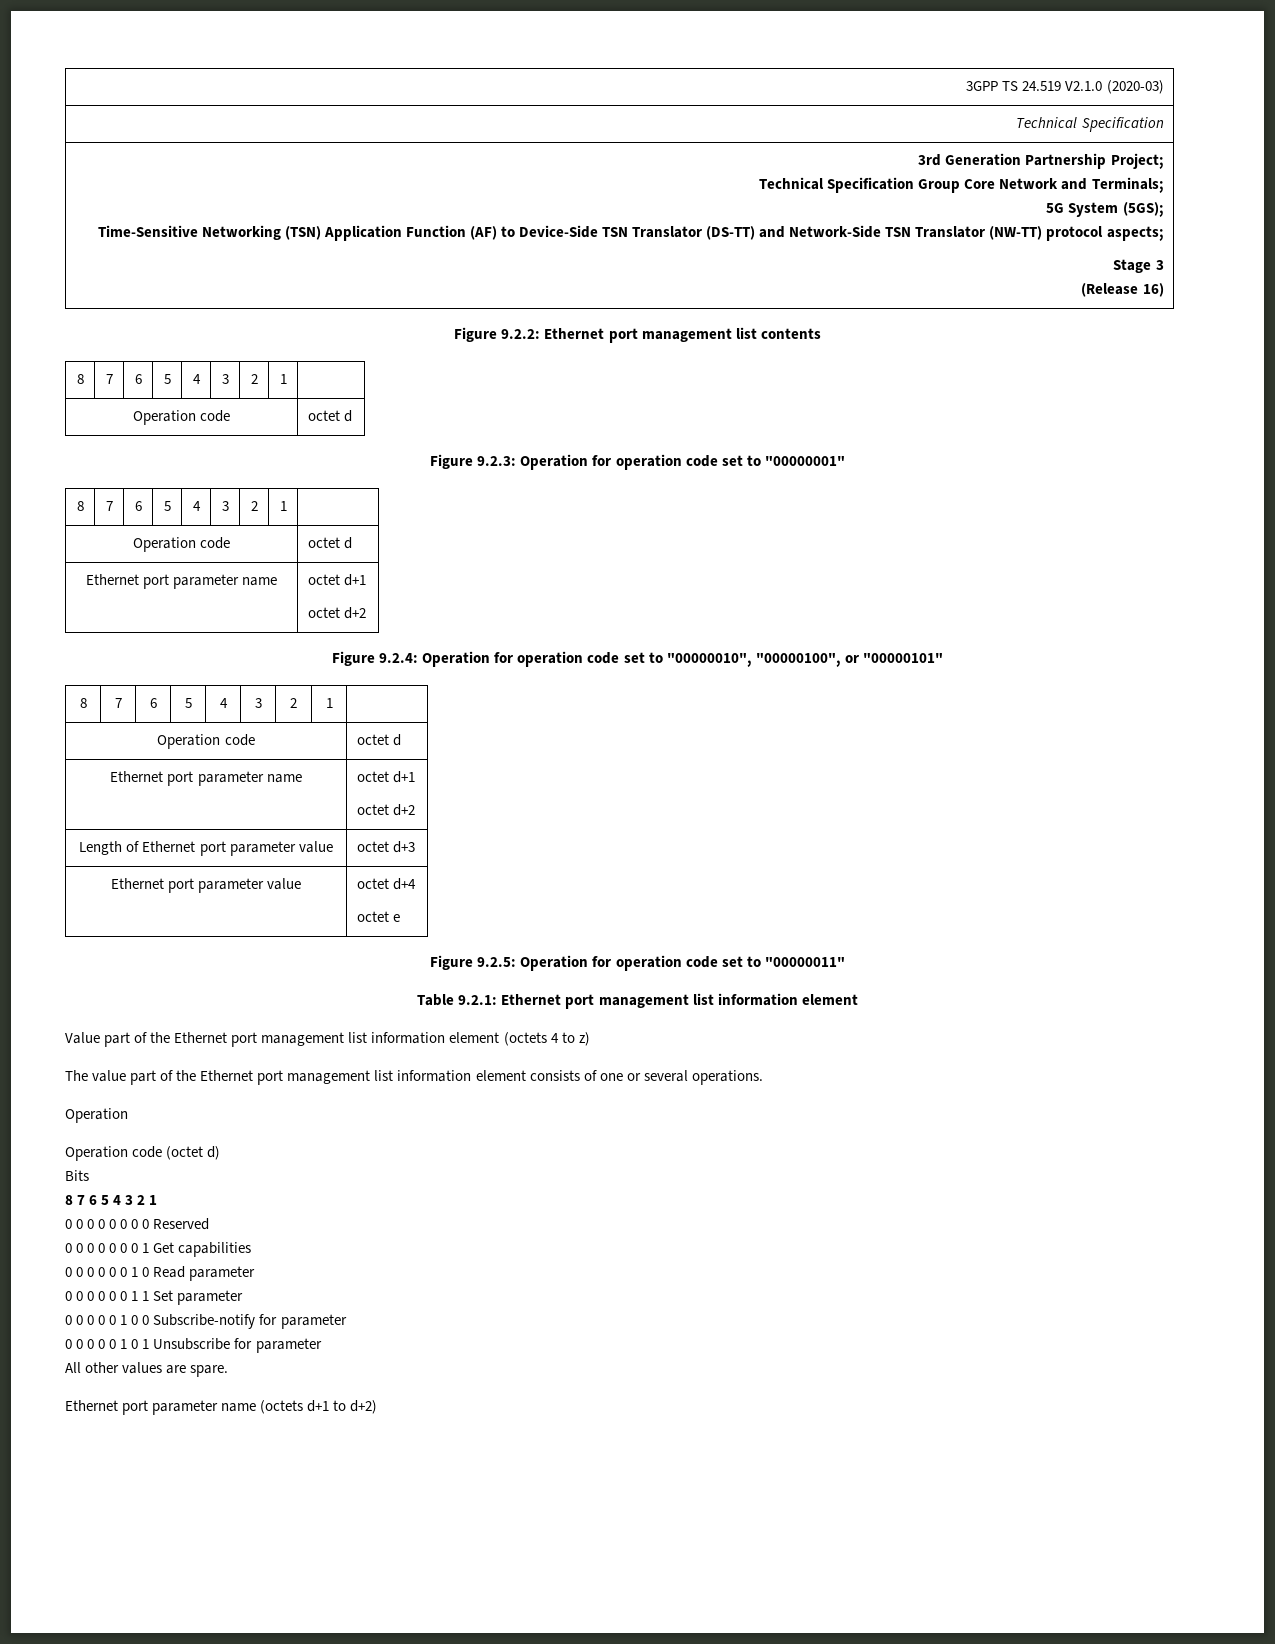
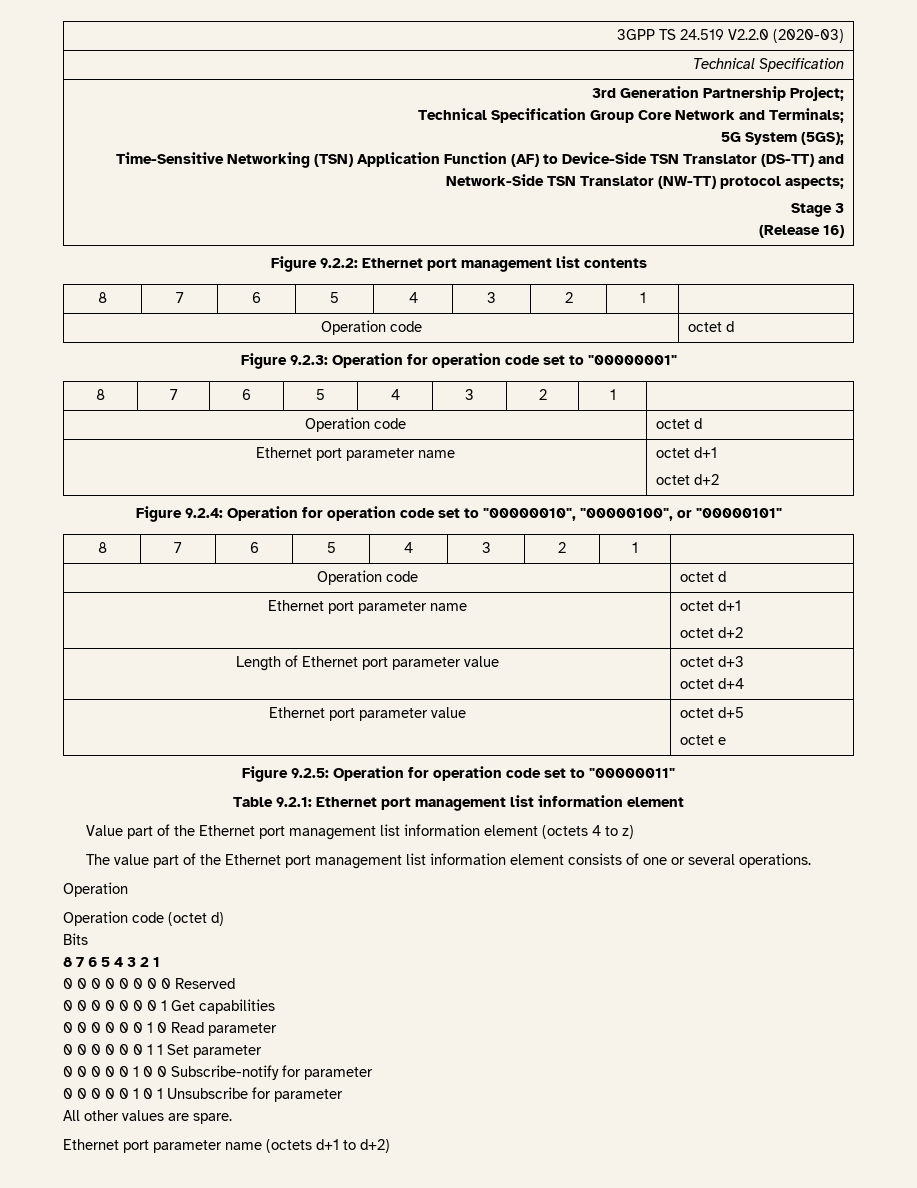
[1065,81,1103,91] V2.1.0 -> [727,29,769,40] V2.2.0
[110,878,302,893] [356,878,416,890] // Ethernet port parameter value | octet d+4 -> [680,678,745,689] [268,707,466,721] [680,707,745,718] // octet d+4 // Ethernet port parameter value | octet d+5

